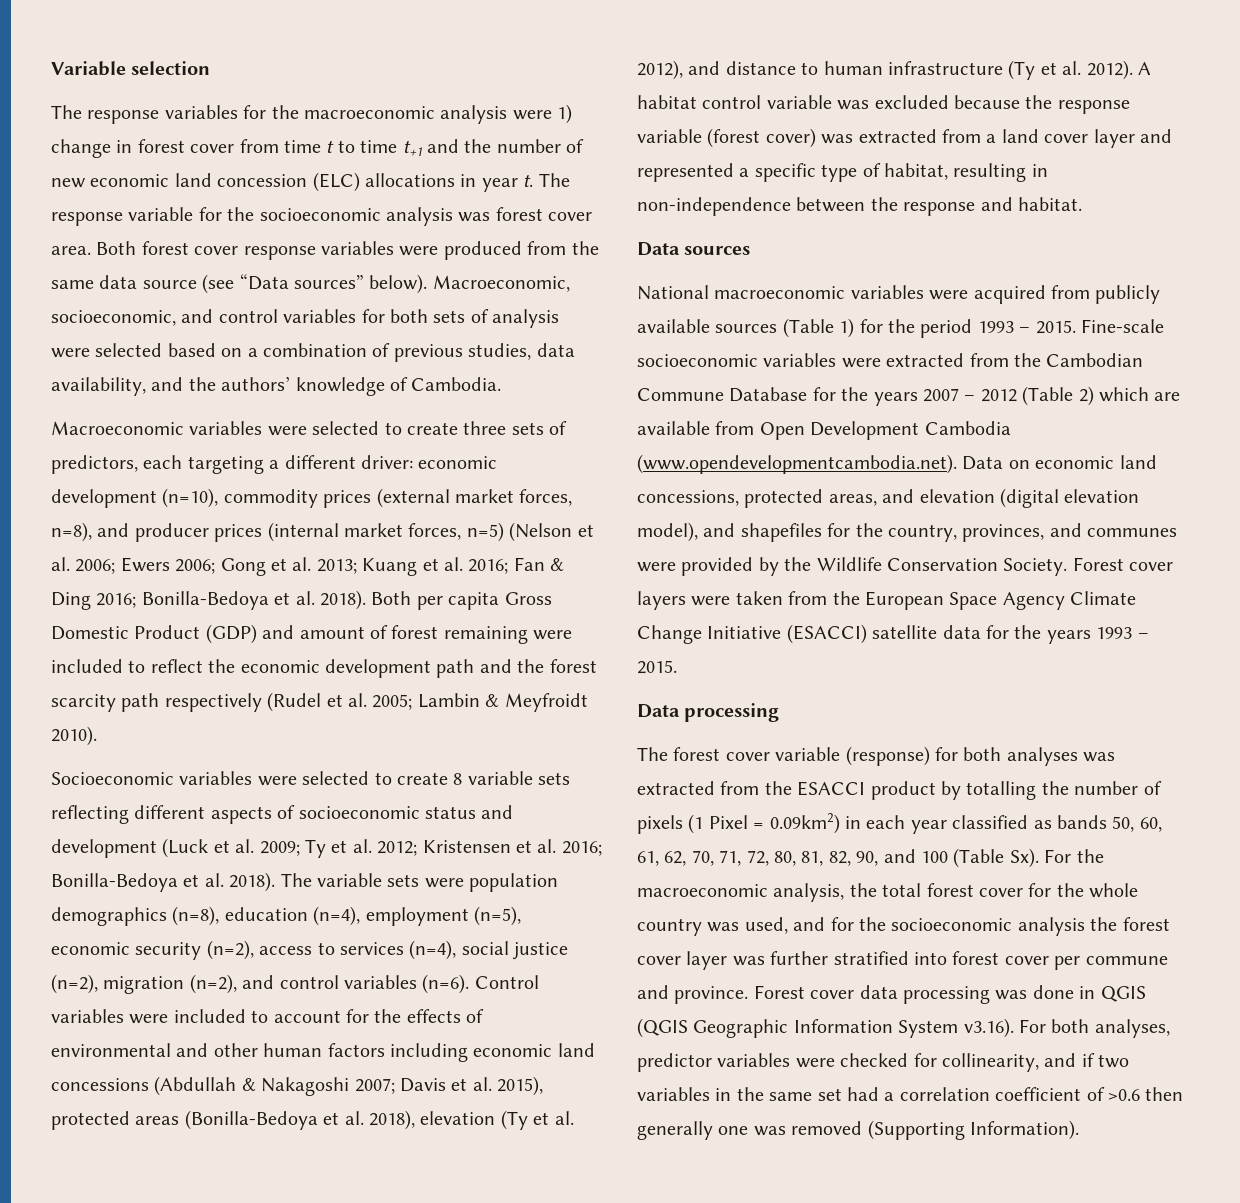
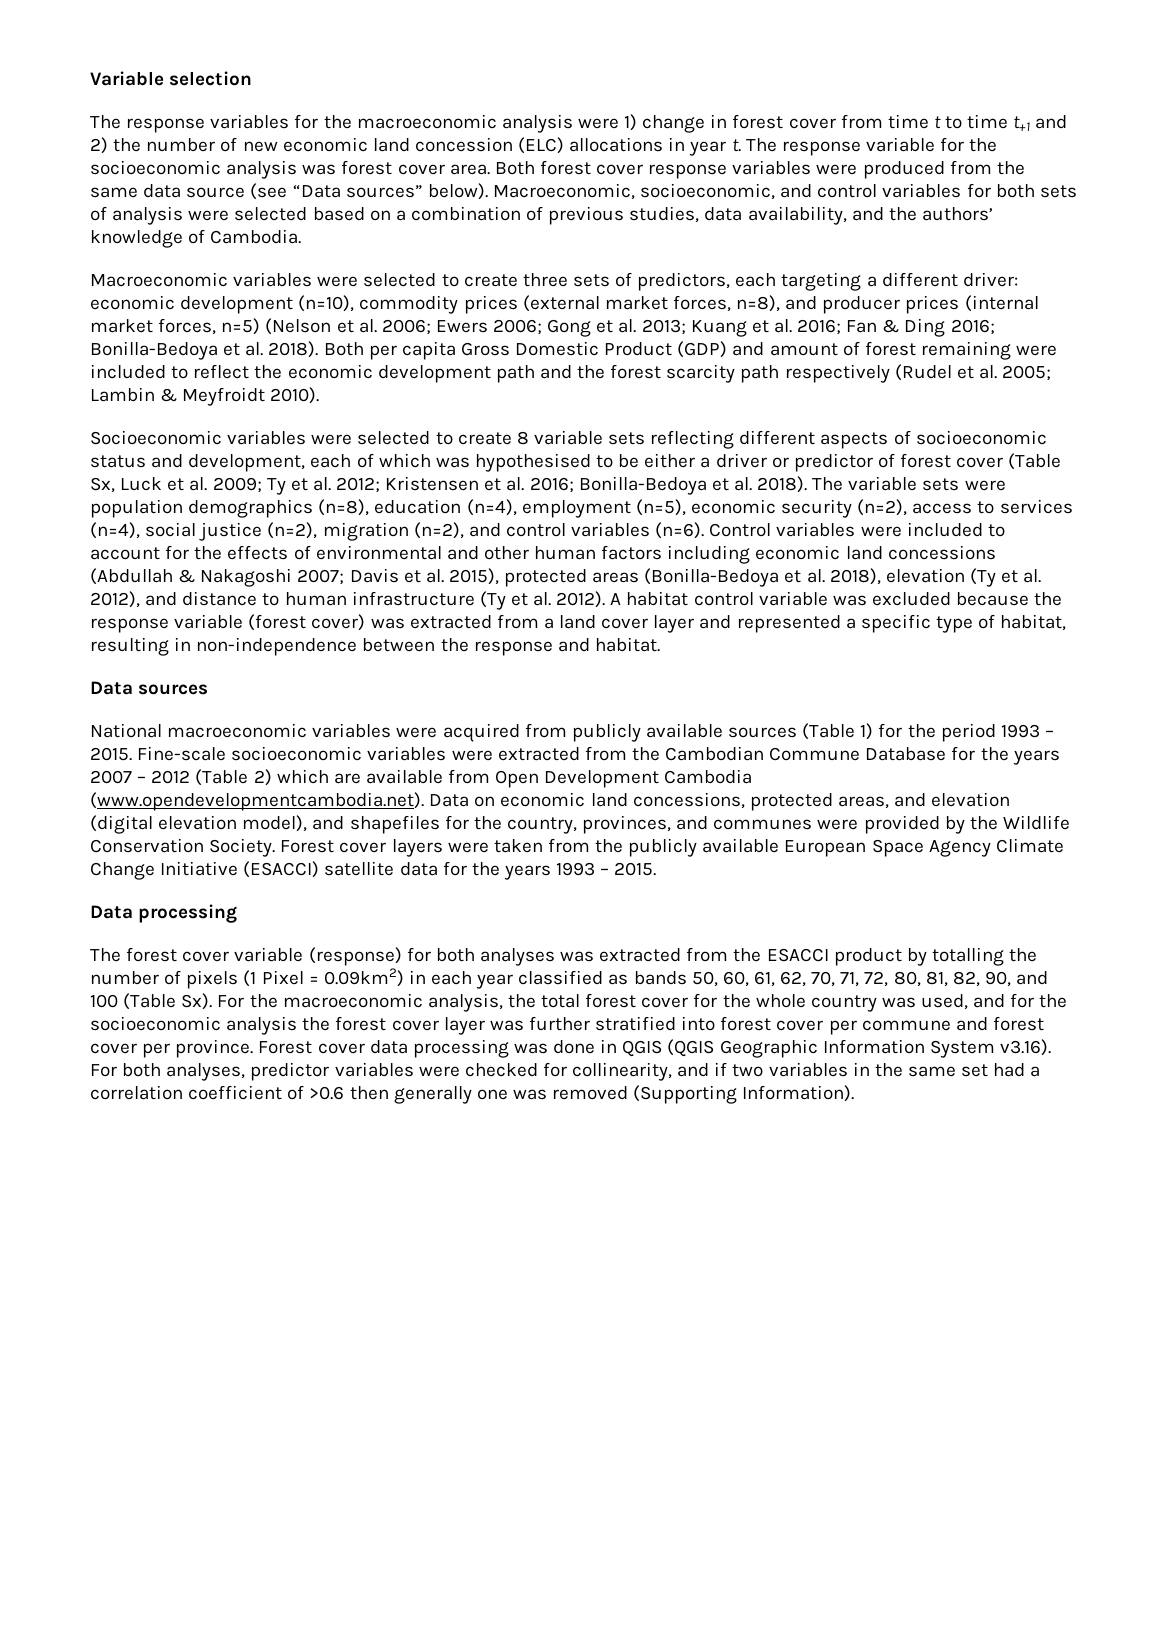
(459, 146) none -> [90,137,108,154] 2)
[51,838,209,858] development (Luck -> [188,453,1062,472] [90,477,163,493] development, each of which was hypothesised to be either a driver or predictor of forest cover (Table Sx, Luck
(860, 598) none -> [628,838,780,857] publicly available
(669, 992) none -> [992,1016,1044,1031] [90,1043,171,1058] forest cover per

